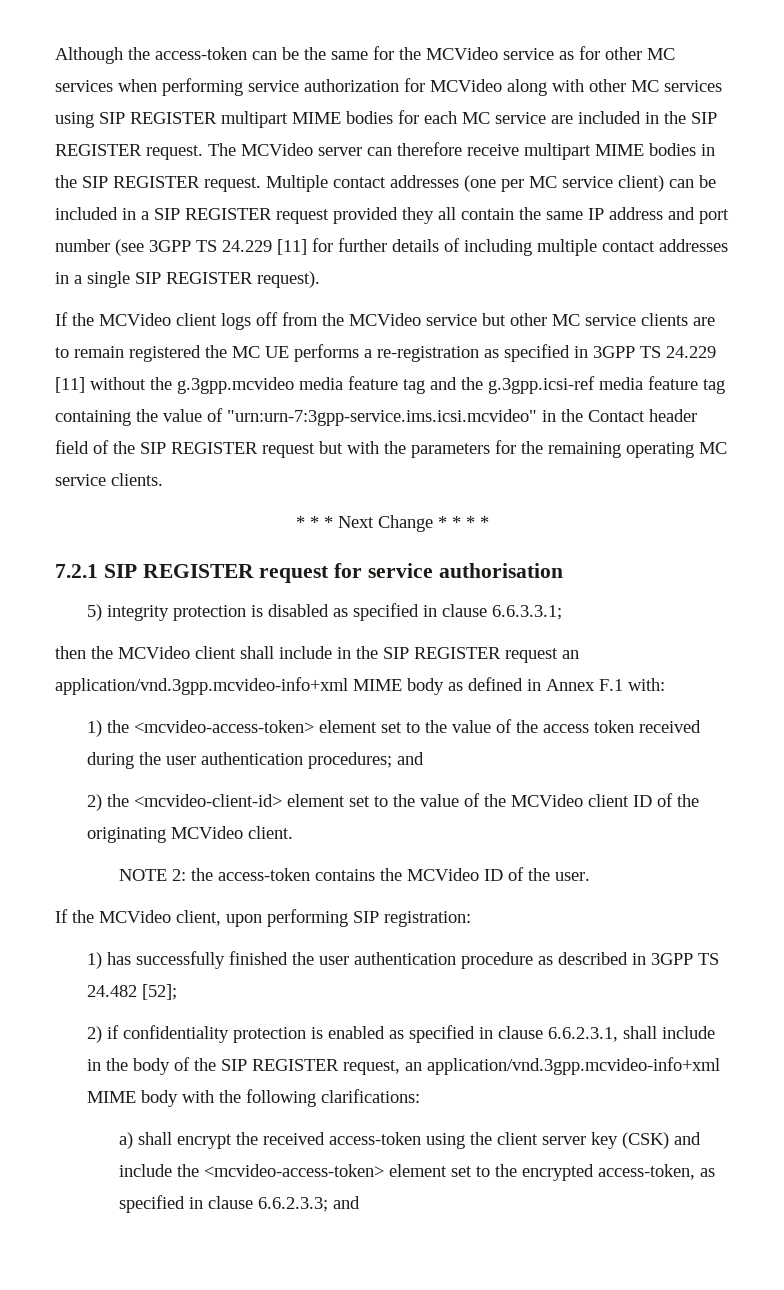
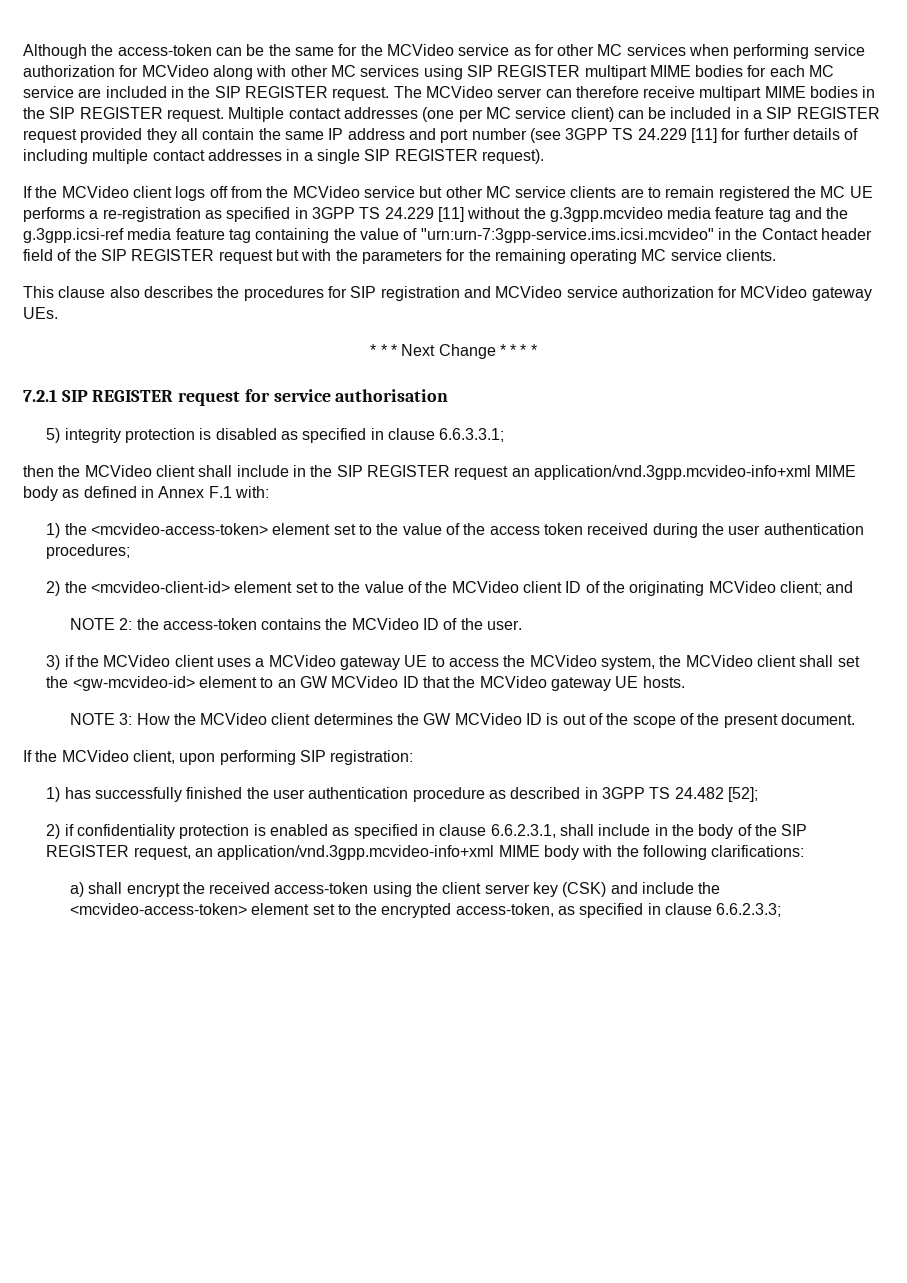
(163, 479) none -> [23,286,872,301] [23,307,58,319] // This clause also describes the procedures for SIP registration and MCVideo service authorization for MCVideo gateway UEs.
[396,752,424,765] and -> (131, 551) none
[247,826,293,839] client. -> [779,581,854,595] client; and
(590, 876) none -> [46,655,860,670] [46,676,685,691] [69,713,855,728] // 3) if the MCVideo client uses a MCVideo gateway UE to access the MCVideo system, the MCVideo client shall set the <gw-mcvideo-id> element to an GW MCVideo ID that the MCVideo gateway UE hosts. // NOTE 3: How the MCVideo client determines the GW MCVideo ID is out of the scope of the present document.
[332,1196,360,1209] and -> (782, 910) none

